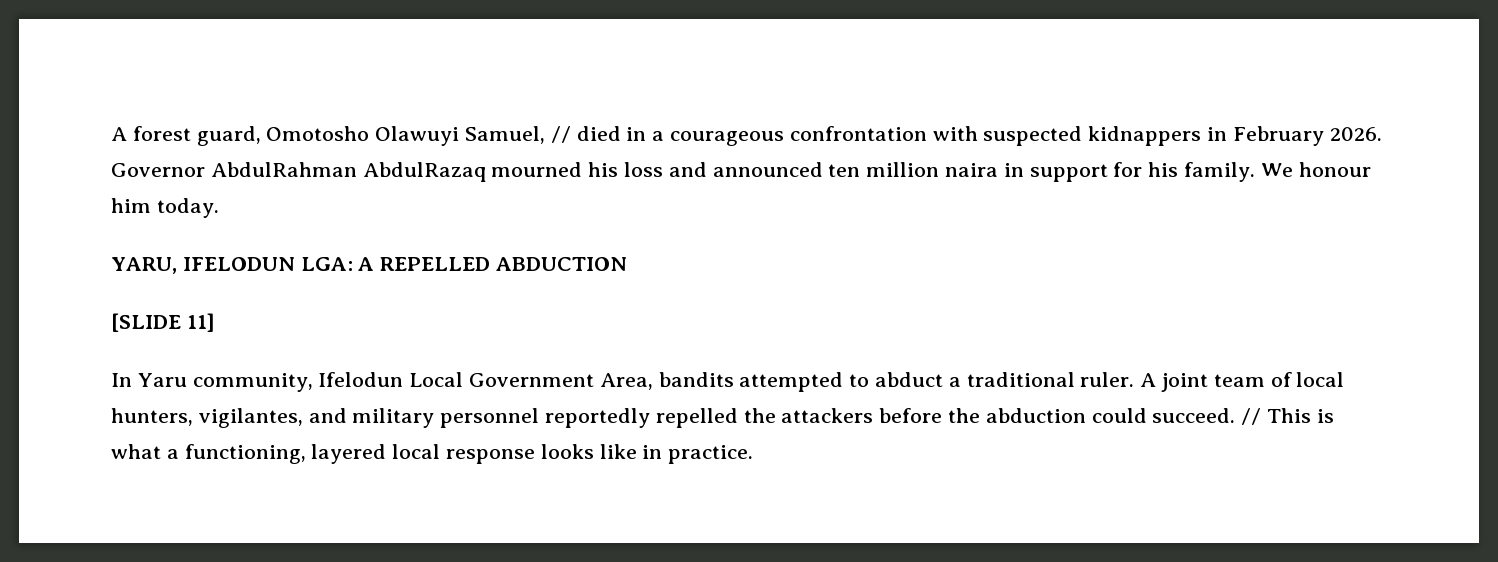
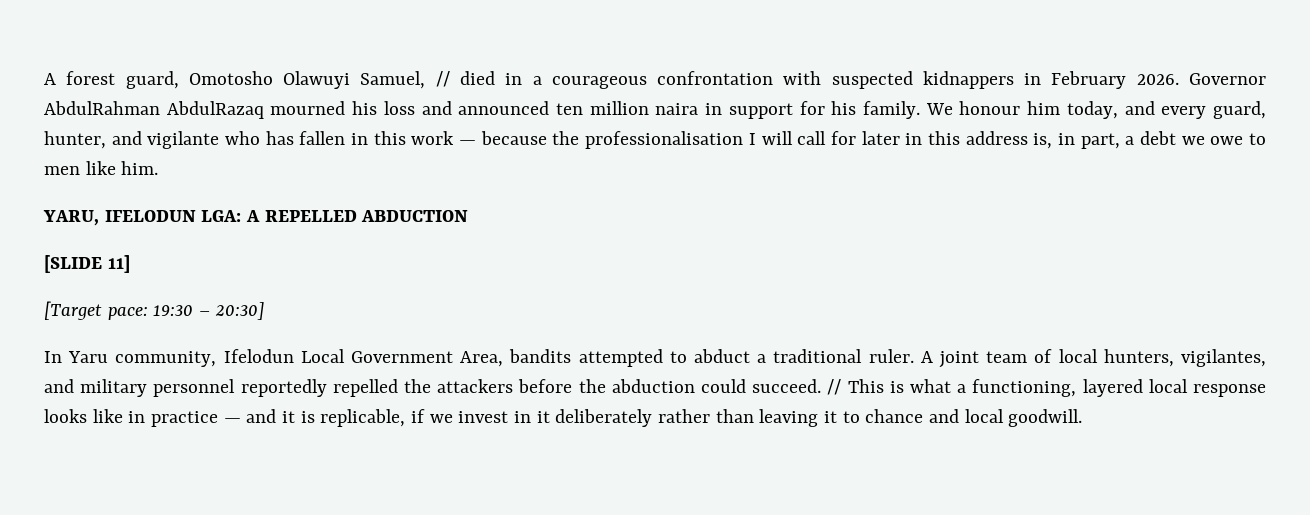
[156,198,219,218] today. -> [1066,101,1266,119] [44,131,1266,149] [44,161,159,175] today, and every guard, hunter, and vigilante who has fallen in this work — because the professionalisation I will call for later in this address is, in part, a debt we owe to men like him.
(215, 322) none -> [44,301,264,320] // [Target pace: 19:30 – 20:30]
[668,445,754,464] practice. -> [151,409,1083,427] practice — and it is replicable, if we invest in it deliberately rather than leaving it to chance and local goodwill.

